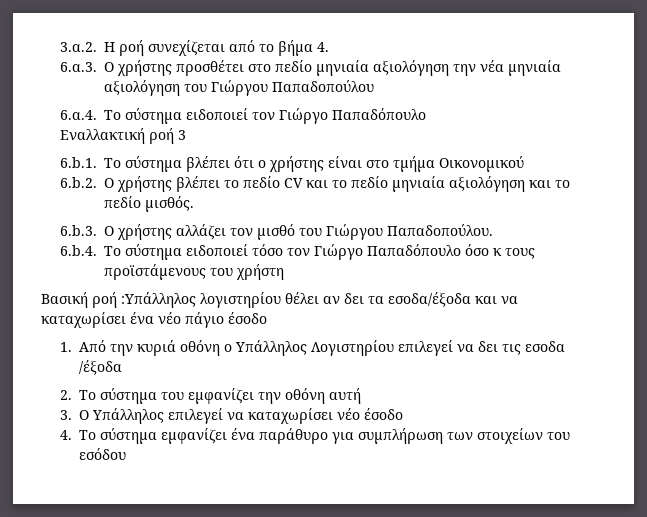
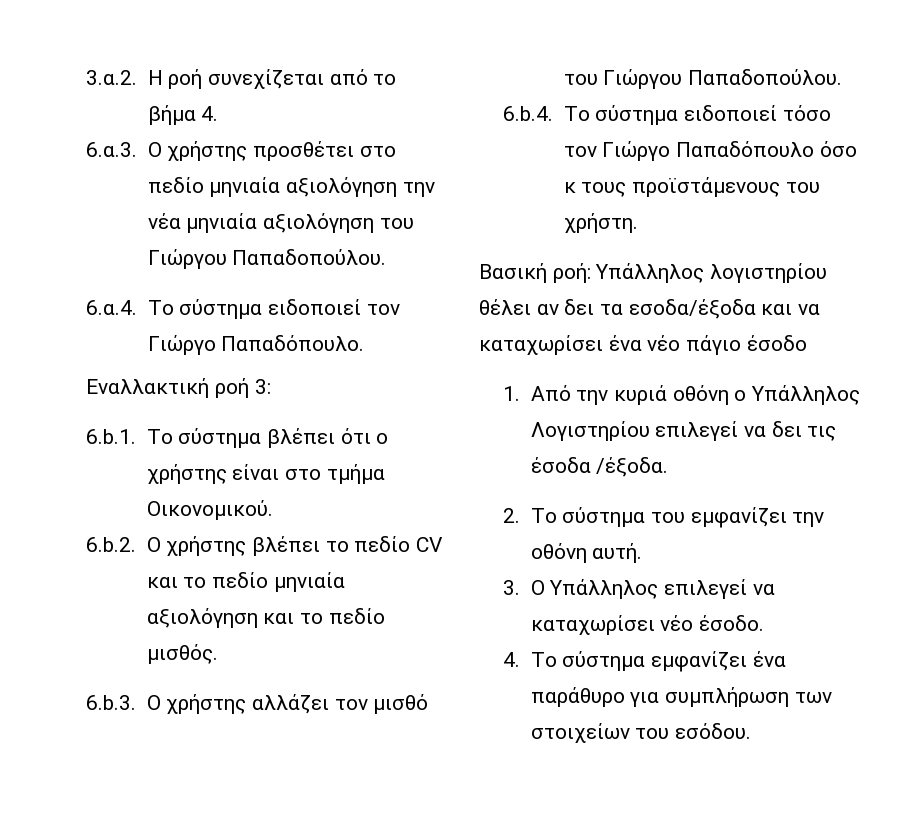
[271,80,374,92] Παπαδοπούλου -> [232,249,387,265] Παπαδοπούλου.
[331,108,426,120] Παπαδόπουλο -> [221,335,365,351] Παπαδόπουλο.
[177,130,186,140] 3 -> [254,379,271,394] 3:
[438,156,524,172] Οικονομικού -> [146,500,273,520] Οικονομικού.
[235,264,284,280] χρήστη -> [563,213,638,233] χρήστη.
[92,292,196,308] ροή :Υπάλληλος -> [552,263,705,283] ροή: Υπάλληλος
[524,341,565,352] [78,360,122,375] εσοδα /έξοδα -> [530,457,669,477] έσοδα /έξοδα.
[328,388,361,404] αυτή -> [592,543,643,563] αυτή.
[363,408,403,420] έσοδο -> [699,615,765,631] έσοδο.
[78,448,126,460] εσόδου -> [675,723,752,739] εσόδου.

